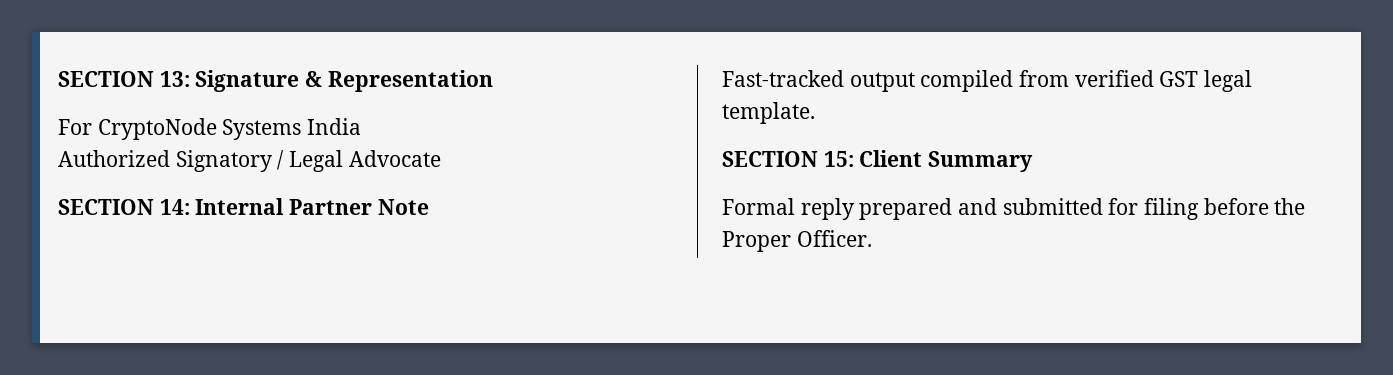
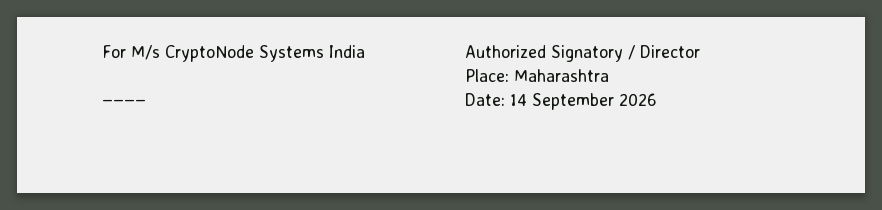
[58,70,493,92] [58,119,92,135] SECTION 13: Signature & Representation // For -> [102,45,160,60] For M/s
(362, 126) none -> [102,99,146,102] // ____
[289,150,441,172] [58,198,429,215] [722,70,1253,92] [722,102,815,124] [722,150,1034,172] [722,198,1306,220] [722,230,872,252] Legal Advocate // SECTION 14: Internal Partner Note // Fast-tracked output compiled from verified GST legal template. // SECTION 15: Client Summary // Formal reply prepared and submitted for filing before the Proper Officer. -> [640,45,700,58] [465,69,609,82] [465,93,657,110] Director // Place: Maharashtra // Date: 14 September 2026

